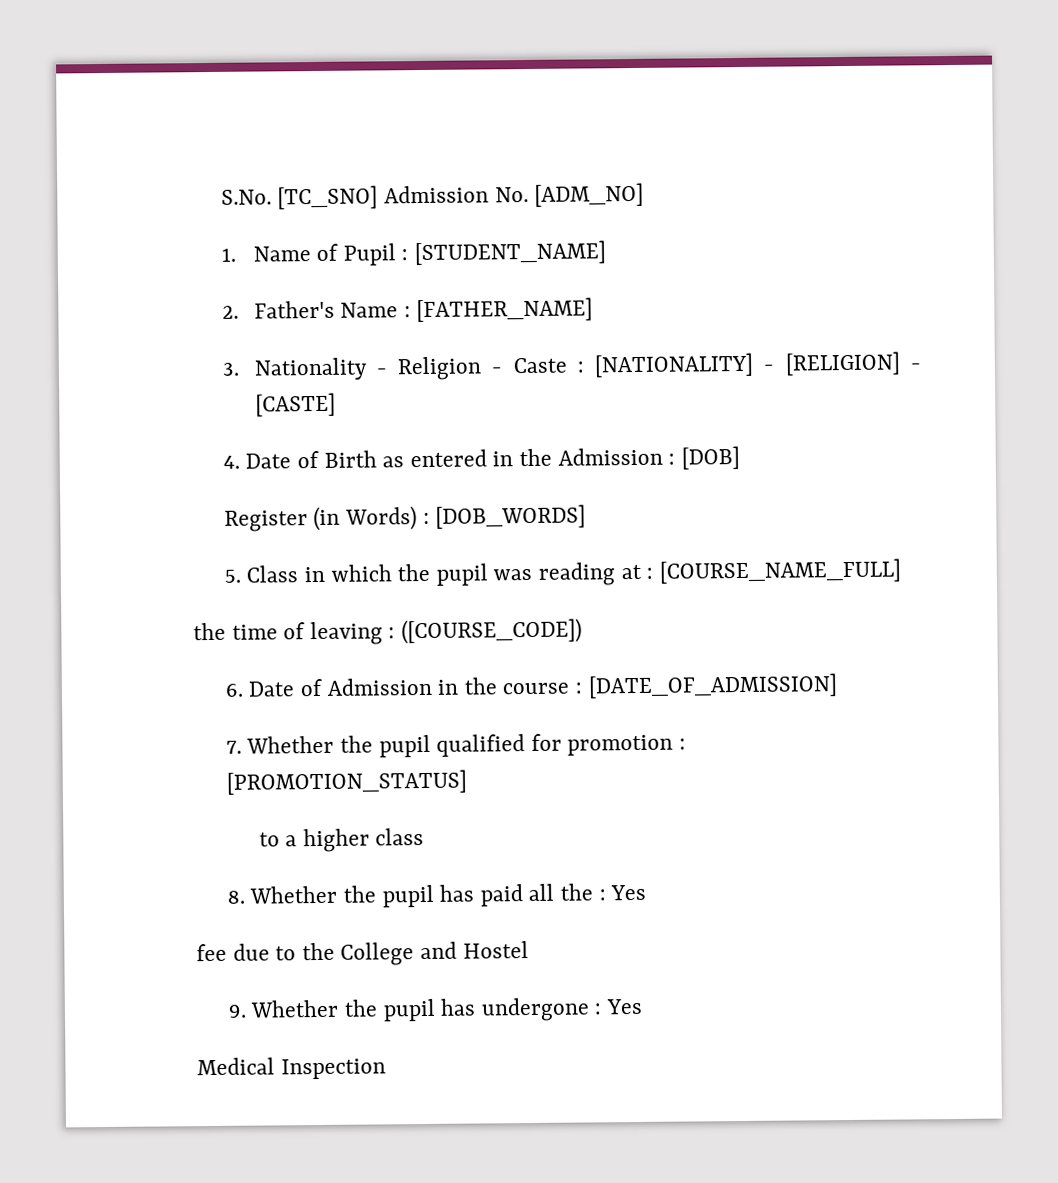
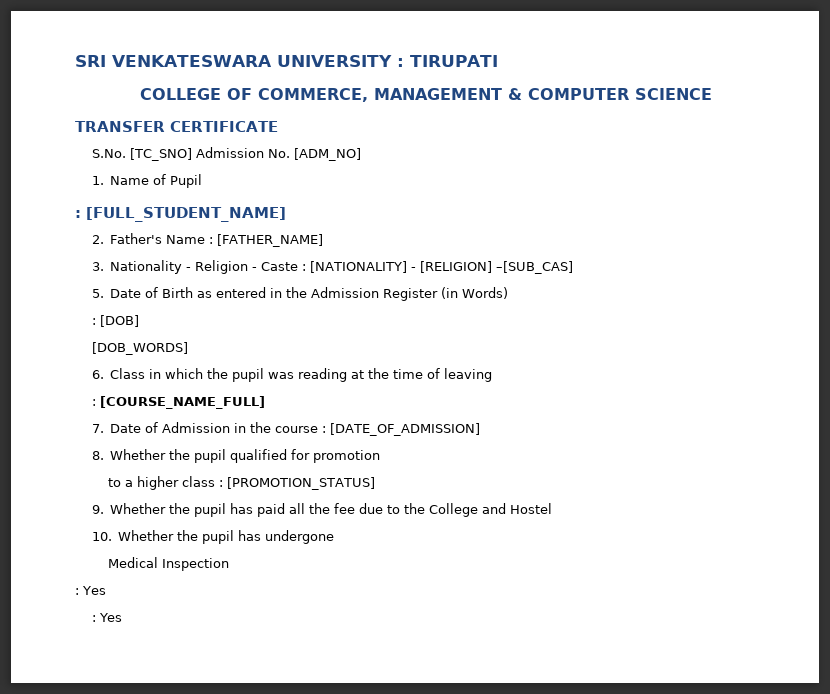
(220, 197) none -> [75,55,498,67] [140,88,712,102] [75,121,278,132] SRI VENKATESWARA UNIVERSITY : TIRUPATI // COLLEGE OF COMMERCE, MANAGEMENT & COMPUTER SCIENCE // TRANSFER CERTIFICATE //
[401,240,607,266] : [STUDENT_NAME] -> [75,207,286,222] // : [FULL_STUDENT_NAME]
[910,363,921,370] [254,392,336,417] [222,455,240,469] - [CASTE] // 4. -> [495,261,573,274] [91,289,104,298] –[SUB_CAS] // 5.
(663, 456) none -> [382,287,508,301] Register (in Words) //
[223,506,430,532] Register (in Words) : -> (139, 321) none
[223,569,241,583] 5. -> [91,370,104,379] 6.
[646,558,901,584] : [COURSE_NAME_FULL] // -> (364, 374) none
[388,618,583,645] [224,683,243,697] : ([COURSE_CODE]) // 6. -> [91,396,265,409] [91,424,104,433] // : [COURSE_NAME_FULL] // 7.
[225,740,242,754] 7. -> [91,451,104,460] 8.
[679,738,687,750] [225,769,467,795] : [PROMOTION_STATUS] -> (380, 456) none
[226,890,245,904] // 8. -> [219,477,376,490] [91,505,104,514] : [PROMOTION_STATUS] // 9.
[598,884,647,901] : Yes // -> (330, 508) none
[227,1004,247,1018] 9. -> [91,532,112,541] 10.
[594,998,643,1015] [197,1057,386,1080] : Yes // Medical Inspection -> [108,557,230,571] [75,586,106,595] [91,613,123,622] // Medical Inspection // : Yes // : Yes

